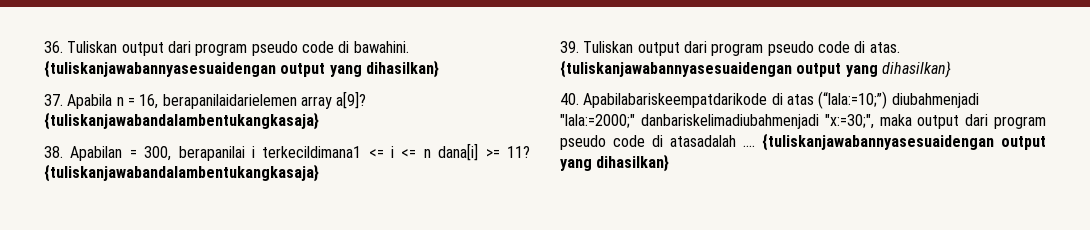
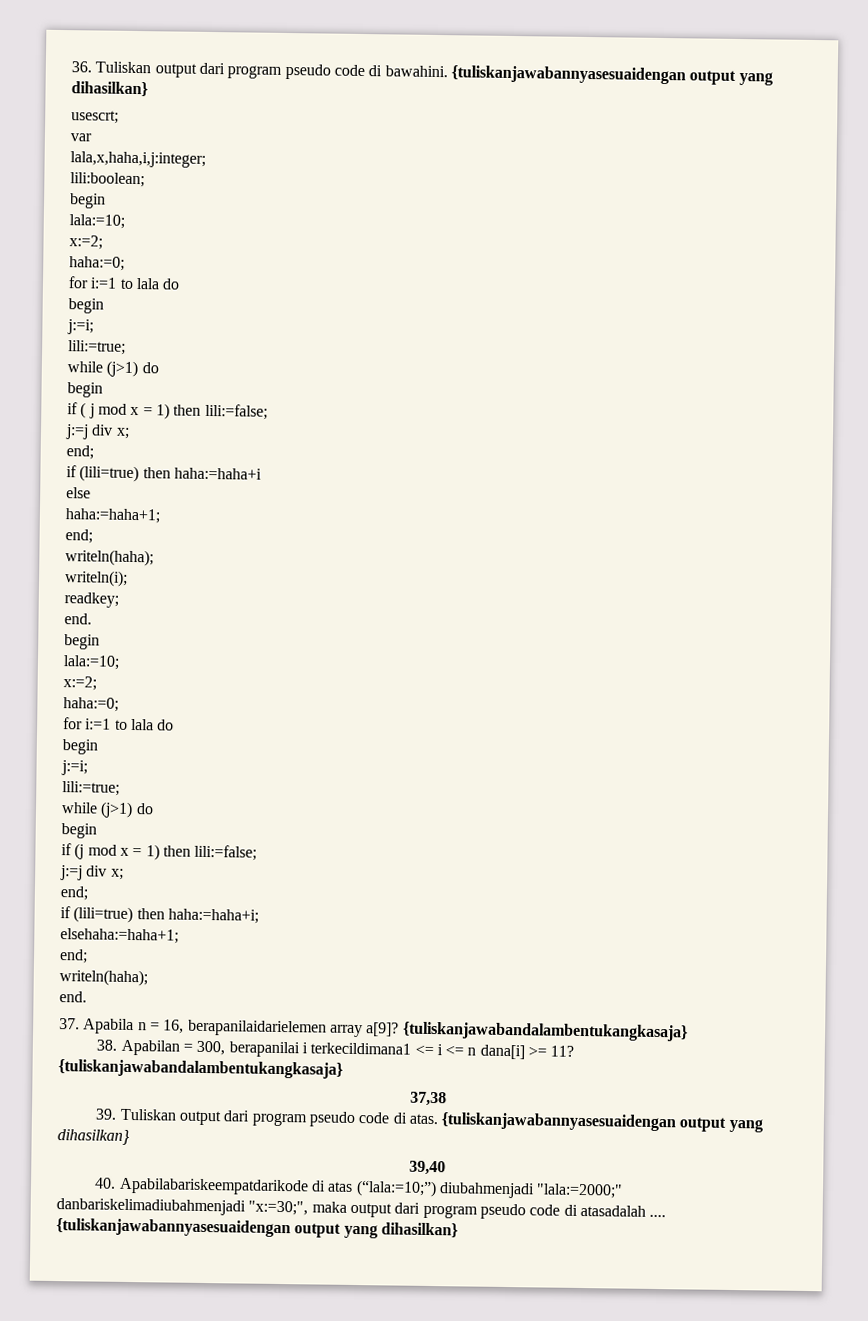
(439, 69) none -> [71,110,119,124] [70,133,92,142] [70,151,206,168] [70,172,145,188] [69,193,106,209] [69,214,125,229] [69,235,103,250] [69,256,125,271] [68,276,181,290] [68,298,104,314] [67,319,94,335] [68,340,126,355] [67,360,159,378] [67,382,103,398] [67,402,268,420] [65,424,130,440] [66,445,94,460] [66,465,262,483] [66,487,91,499] [65,508,160,524] [65,529,93,544] [65,549,154,567] [64,570,128,587] [64,592,119,608] [64,613,92,625] [64,634,100,650] [63,655,120,670] [63,676,97,691] [63,697,119,712] [63,717,175,731] [62,739,98,755] [61,760,88,776] [62,781,120,796] [61,801,154,819] [61,823,97,839] [61,843,258,861] [60,865,124,881] [60,886,88,901] [60,906,259,924] [60,928,179,944] [59,949,88,964] [59,969,148,987] [59,991,87,1003] // usescrt; // var // lala,x,haha,i,j:integer; // lili:boolean; // begin // lala:=10; // x:=2; // haha:=0; // for i:=1 to lala do // begin // j:=i; // lili:=true; // while (j>1) do // begin // if ( j mod x = 1) then lili:=false; // j:=j div x; // end; // if (lili=true) then haha:=haha+i // else // haha:=haha+1; // end; // writeln(haha); // writeln(i); // readkey; // end. // begin // lala:=10; // x:=2; // haha:=0; // for i:=1 to lala do // begin // j:=i; // lili:=true; // while (j>1) do // begin // if (j mod x = 1) then lili:=false; // j:=j div x; // end; // if (lili=true) then haha:=haha+i; // elsehaha:=haha+1; // end; // writeln(haha); // end.
(319, 173) none -> [410,1091,447,1107] // 37,38
(951, 69) none -> [409,1160,446,1176] // 39,40

